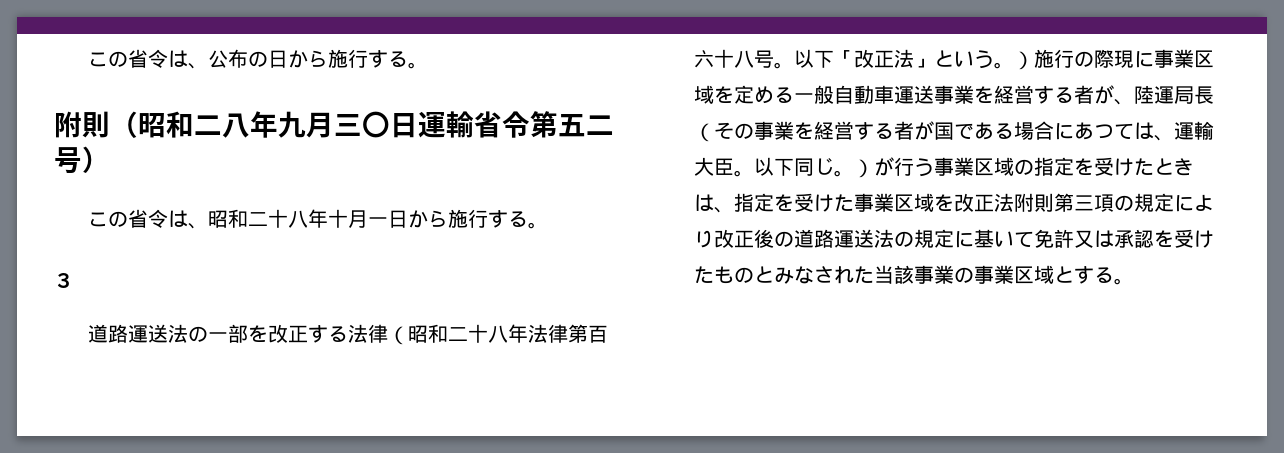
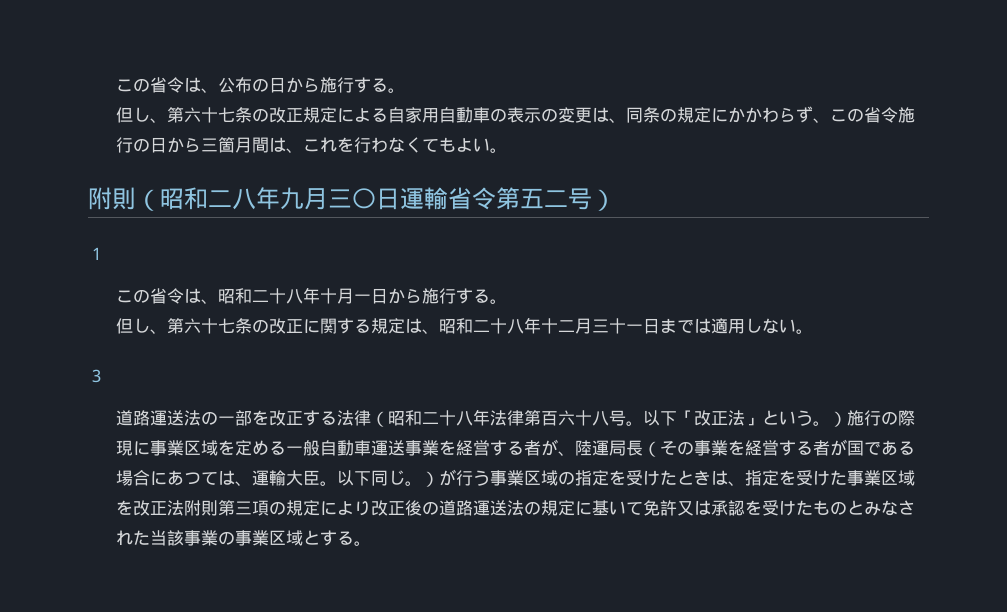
(429, 65) none -> [116,106,916,123] [116,137,508,153] // 但し、第六十七条の改正規定による自家用自動車の表示の変更は、同条の規定にかかわらず、この省令施行の日から三箇月間は、これを行わなくてもよい。
(110, 159) none -> [88,247,105,260] // １
(549, 225) none -> [116,317,814,334] // 但し、第六十七条の改正に関する規定は、昭和二十八年十二月三十一日までは適用しない。

